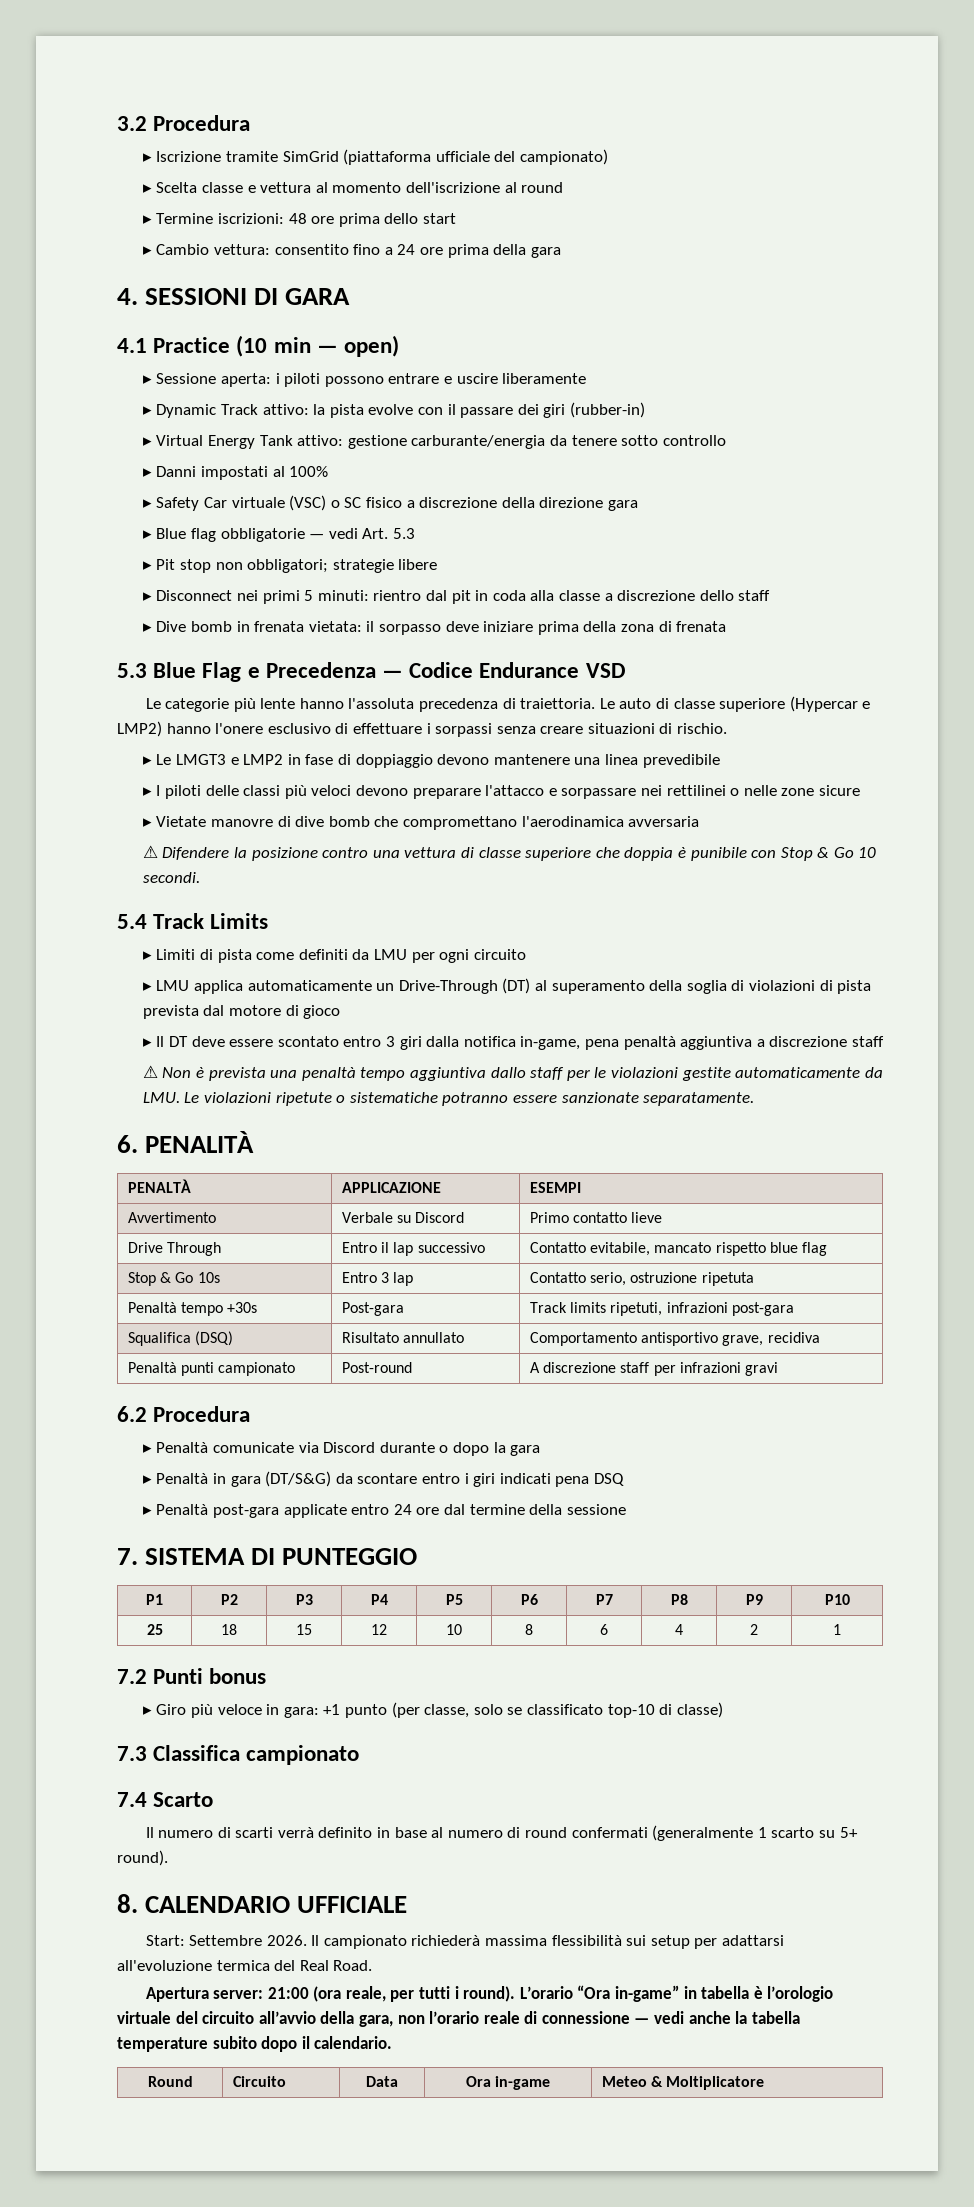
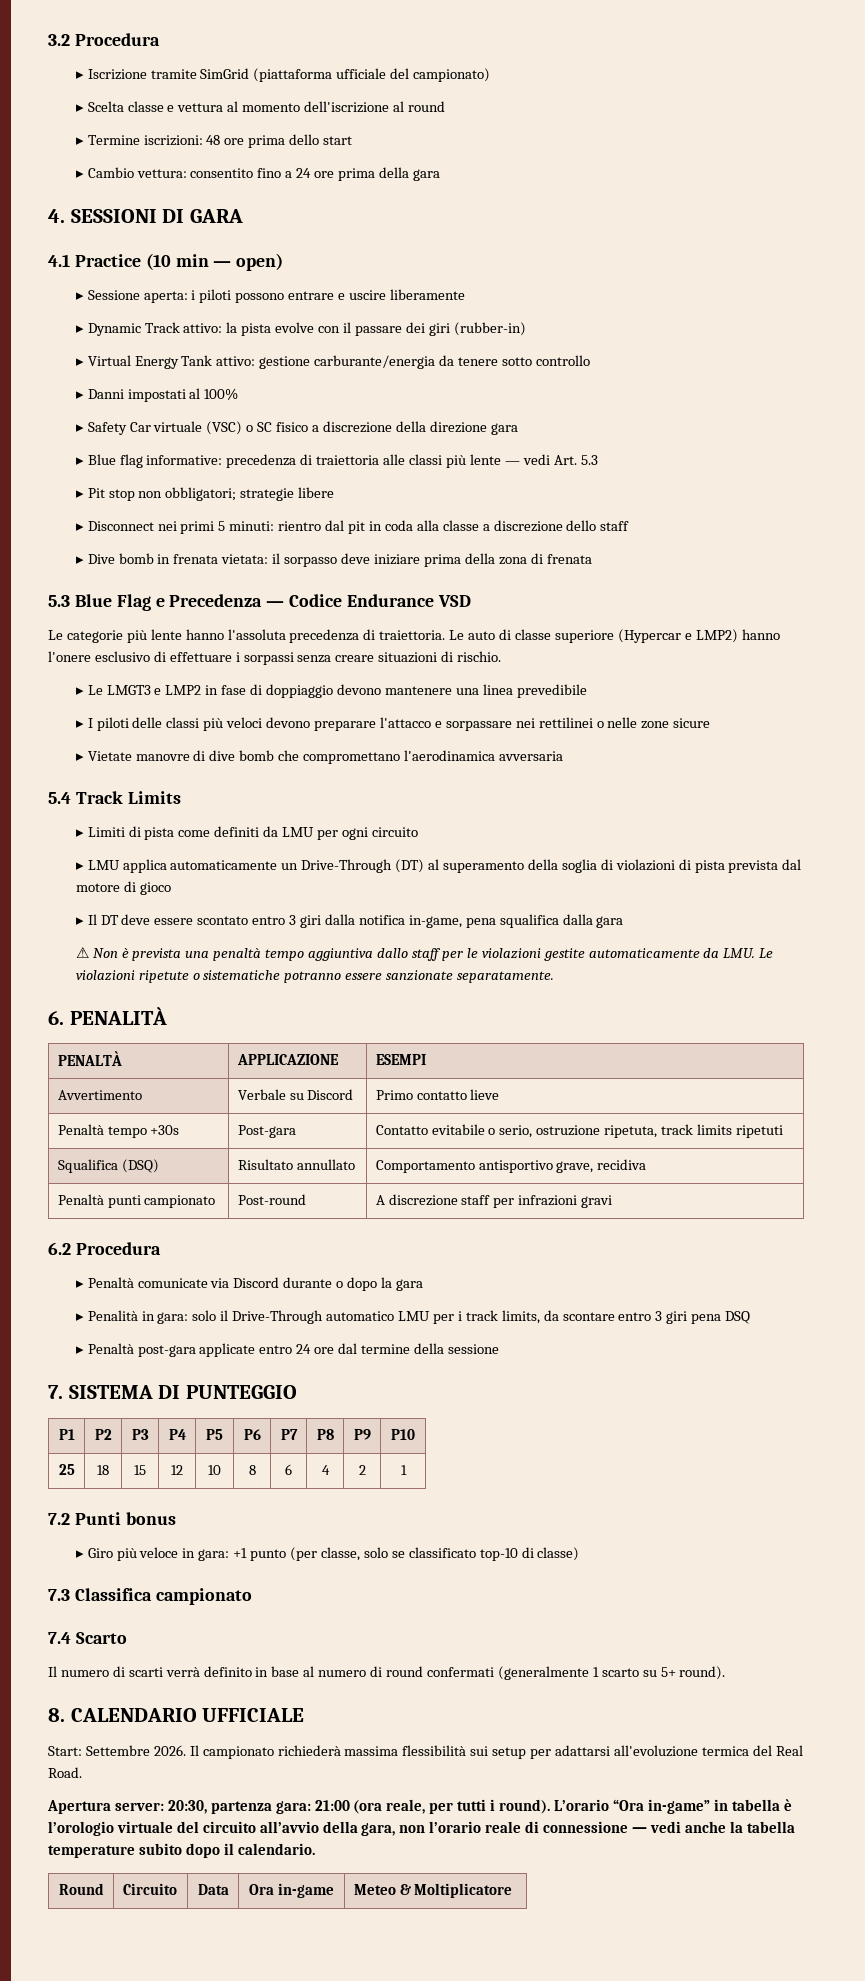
[220,528,305,542] obbligatorie -> [146,454,501,468] informative: precedenza di traiettoria alle classi più lente
[142,845,877,861] [142,872,200,883] // ⚠ Difendere la posizione contro una vettura di classe superiore che doppia è punibile con Stop & Go 10 secondi. -> (563, 756) none
[623,1036,884,1050] penaltà aggiuntiva a discrezione staff -> [499,914,624,928] squalifica dalla gara
[127,1242,222,1256] [341,1242,485,1256] [529,1242,827,1256] [127,1272,220,1286] [341,1272,414,1286] [529,1272,754,1286] [127,1302,258,1316] [341,1302,404,1316] [529,1302,794,1316] Drive Through | Entro il lap successivo | Contatto evitabile, mancato rispetto blue flag // Stop & Go 10s | Entro 3 lap | Contatto serio, ostruzione ripetuta // Penaltà tempo +30s | Post-gara | Track limits ripetuti, infrazioni post-gara -> [57,1124,180,1138] [237,1125,296,1138] [375,1124,783,1138] Penaltà tempo +30s | Post-gara | Contatto evitabile o serio, ostruzione ripetuta, track limits ripetuti
[156,1471,551,1487] Penaltà in gara (DT/S&G) da scontare entro i giri indicati -> [87,1310,688,1324] Penalità in gara: solo il Drive-Through automatico LMU per i track limits, da scontare entro 3 giri
(264, 1994) none -> [167,1800,311,1814] 20:30, partenza gara:

